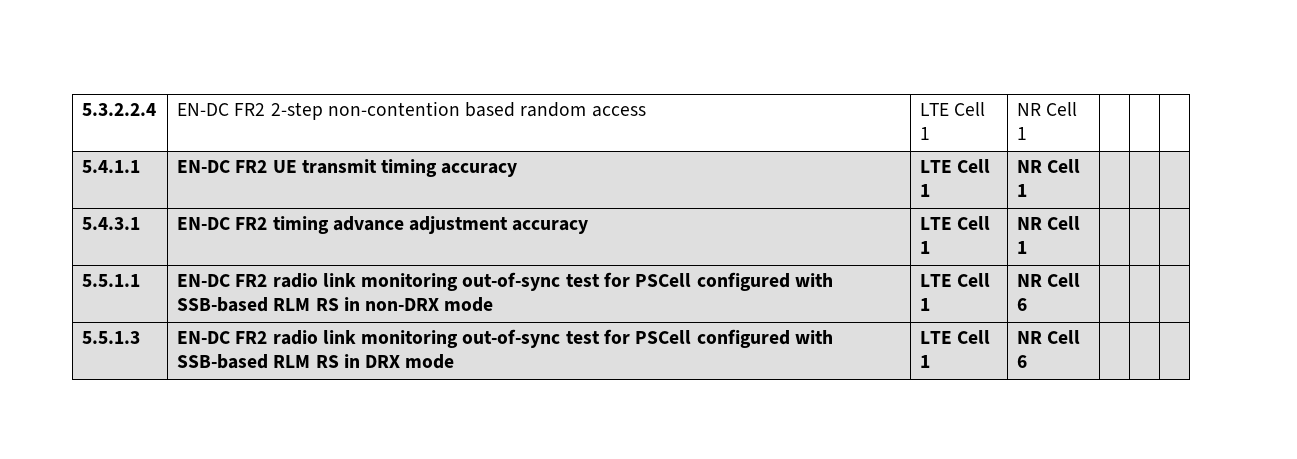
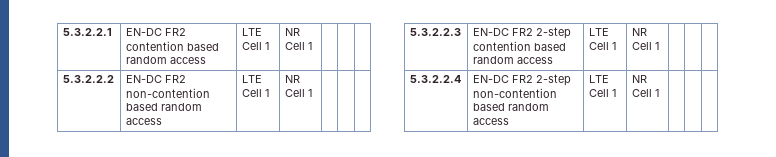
(82, 109) none -> [62,28,112,36] [125,28,186,36] [125,41,219,51] [125,56,206,64] [241,28,262,36] [241,42,269,50] [284,28,300,36] [284,42,312,50] [62,75,114,83] [125,75,186,83] [125,88,210,98] [125,103,202,111] [125,118,162,125] [241,75,262,83] [241,89,269,97] [284,75,300,83] [284,89,312,97] [409,28,461,36] [472,27,571,39] [472,41,566,51] [472,56,553,64] [588,28,609,36] [588,42,616,50] [631,28,647,36] [631,42,659,50] 5.3.2.2.1 | EN-DC FR2 contention based random access | LTE Cell 1 | NR Cell 1 | | | // 5.3.2.2.2 | EN-DC FR2 non-contention based random access | LTE Cell 1 | NR Cell 1 | | | // 5.3.2.2.3 | EN-DC FR2 2-step contention based random access | LTE Cell 1 | NR Cell 1 | | | //
[82,160,141,173] [177,159,518,177] [920,159,991,173] [920,184,931,197] [1017,159,1081,173] [1017,184,1028,197] [82,217,141,230] [177,216,589,234] [920,216,991,230] [920,241,931,254] [1017,216,1081,230] [1017,241,1028,254] [82,274,141,287] [177,272,833,291] [177,297,494,312] [920,273,991,287] [920,298,931,311] [1017,273,1081,287] [1017,298,1028,311] [82,331,141,344] [177,329,833,348] [177,354,455,369] [920,330,991,344] [920,355,931,368] [1017,330,1081,344] [1017,355,1028,368] // 5.4.1.1 | EN-DC FR2 UE transmit timing accuracy | LTE Cell 1 | NR Cell 1 | | | // 5.4.3.1 | EN-DC FR2 timing advance adjustment accuracy | LTE Cell 1 | NR Cell 1 | | | // 5.5.1.1 | EN-DC FR2 radio link monitoring out-of-sync test for PSCell configured with SSB-based RLM RS in non-DRX mode | LTE Cell 1 | NR Cell 6 | | | // 5.5.1.3 | EN-DC FR2 radio link monitoring out-of-sync test for PSCell configured with SSB-based RLM RS in DRX mode | LTE Cell 1 | NR Cell 6 | | | -> (659, 93) none

